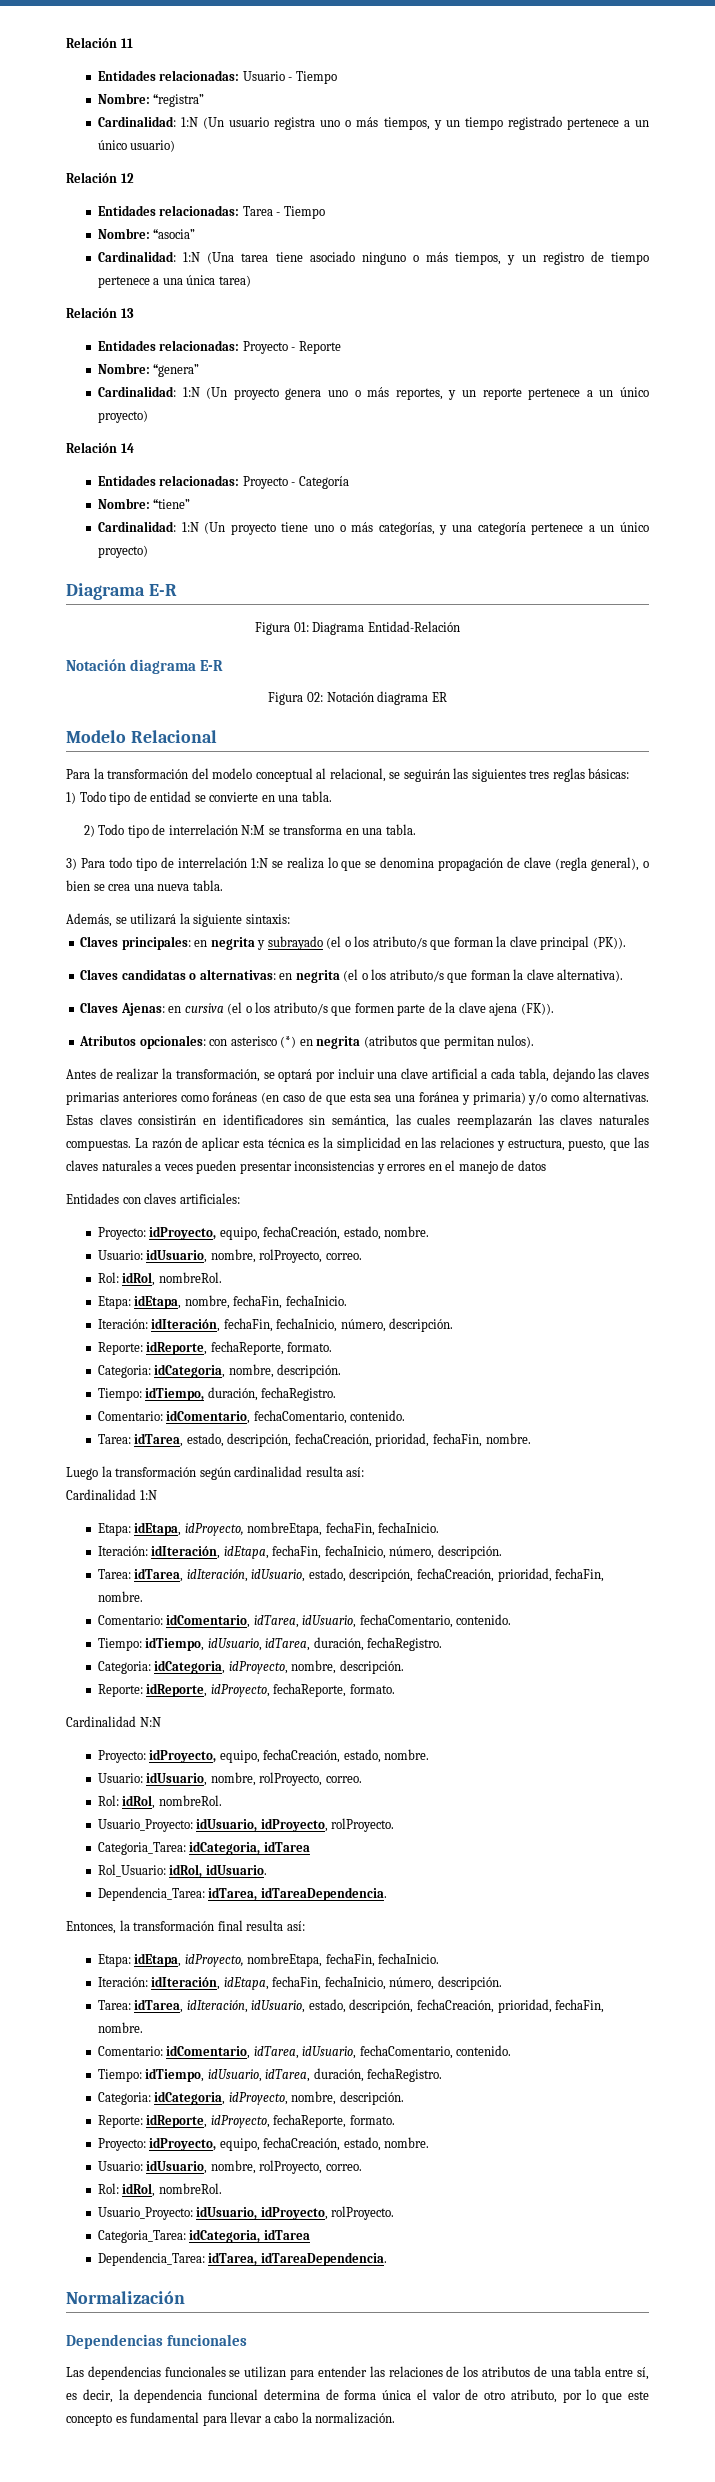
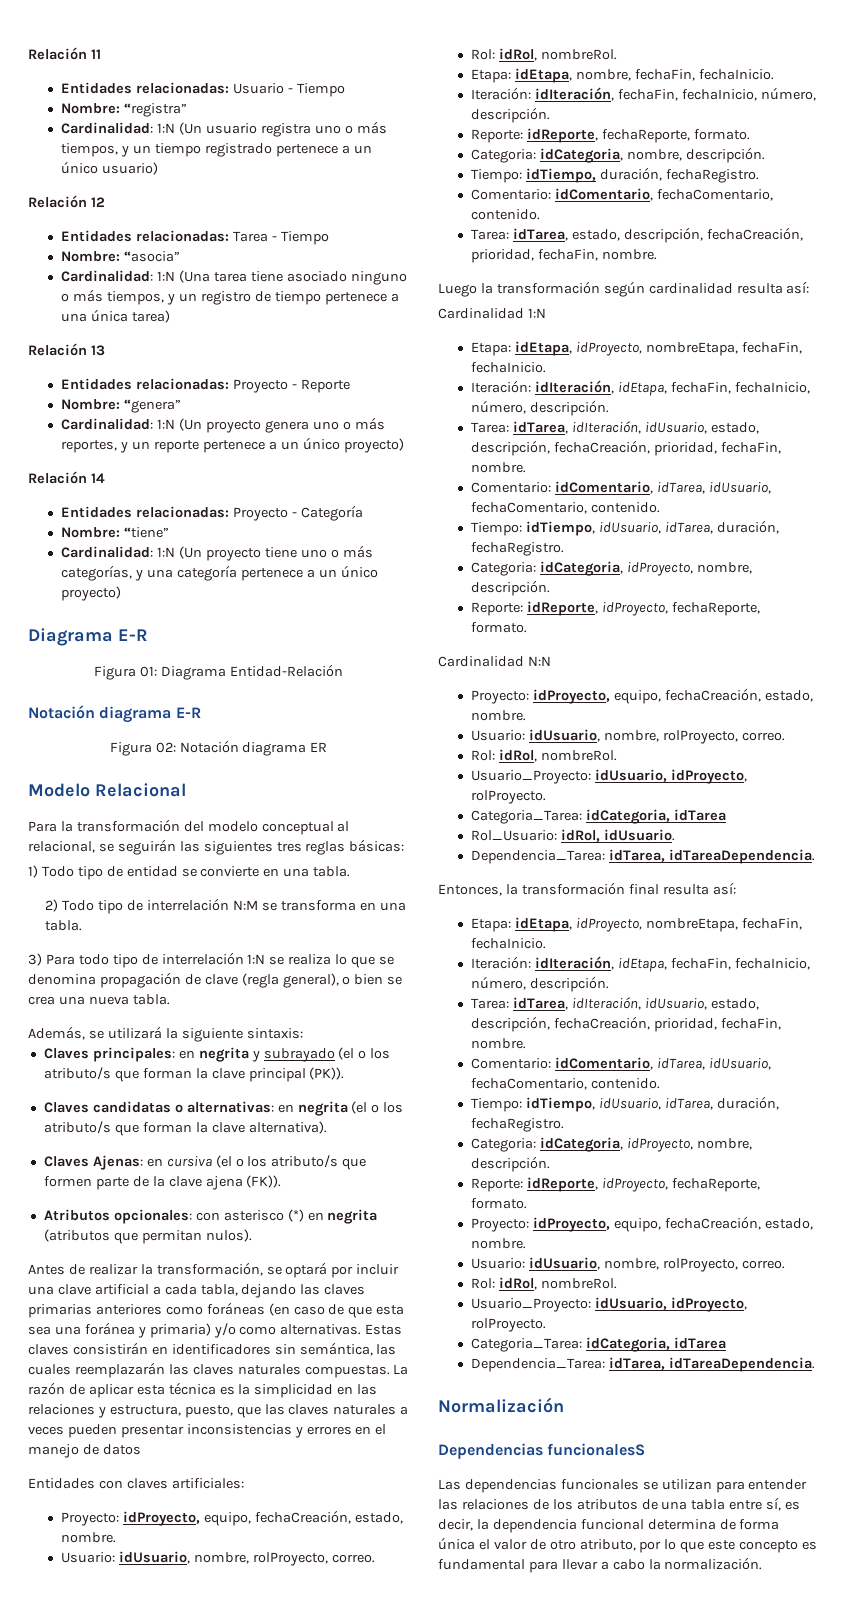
[167,2334,248,2346] funcionales -> [547,1443,646,1456] funcionalesS

